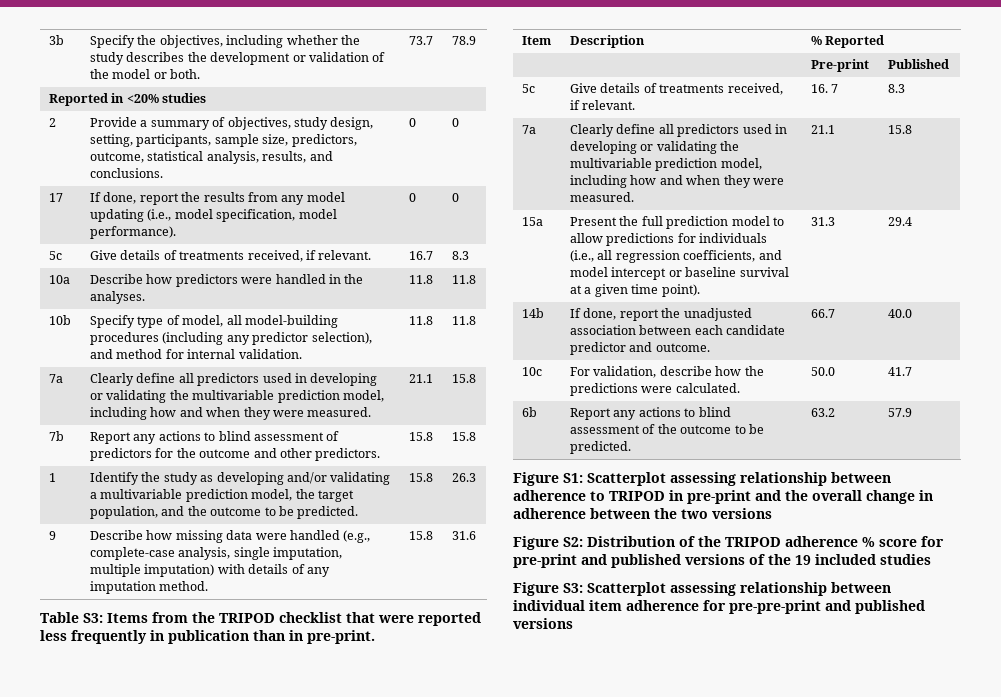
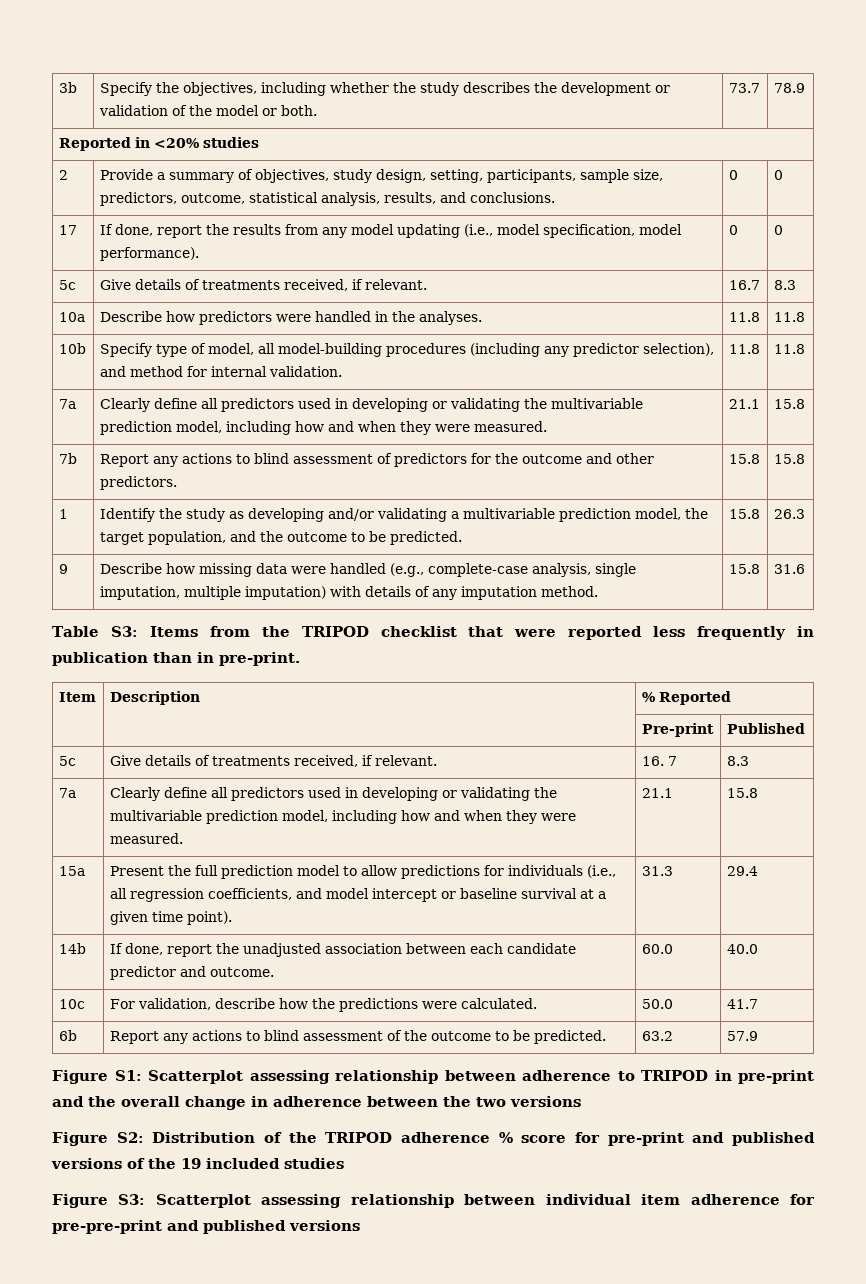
[811,309,836,318] 66.7 -> [641,944,673,954] 60.0

